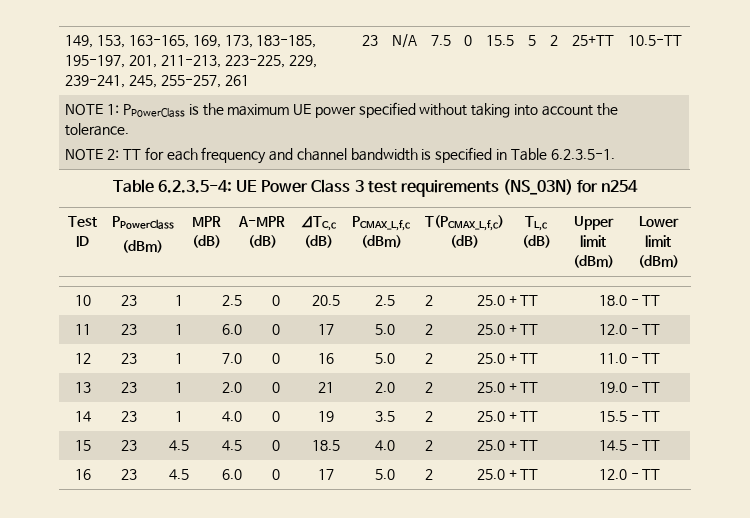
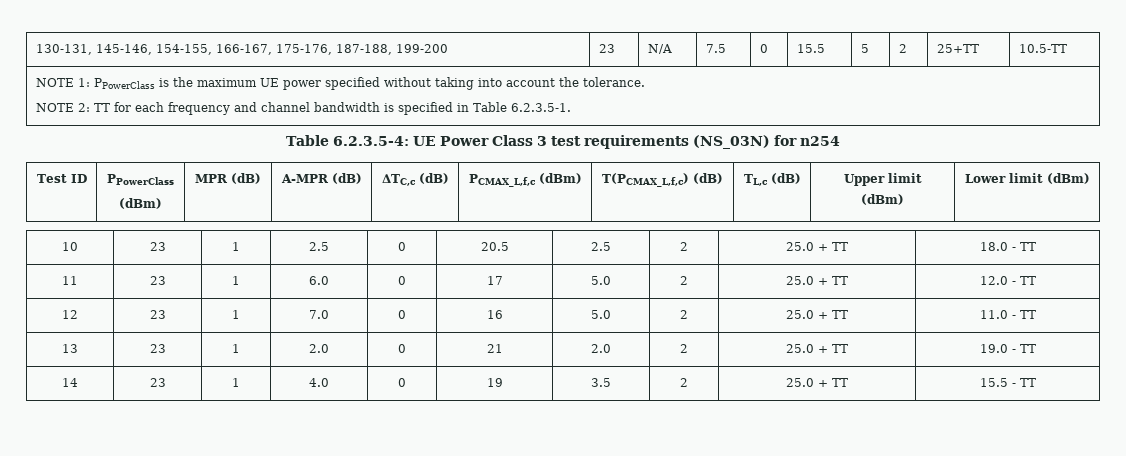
[65,35,317,48] [65,55,317,68] [65,75,249,88] 149, 153, 163-165, 169, 173, 183-185, 195-197, 201, 211-213, 223-225, 229, 239-241, 245, 255-257, 261 -> [36,44,449,55] 130-131, 145-146, 154-155, 166-167, 175-176, 187-188, 199-200
[74,440,91,451] [121,440,137,451] [169,440,189,451] [222,440,242,451] [272,440,280,451] [312,440,340,451] [375,440,395,451] [425,440,433,451] [476,440,539,451] [598,440,661,451] [74,469,91,480] [121,469,137,480] [169,469,189,480] [222,469,242,480] [272,469,280,480] [318,469,334,480] [375,469,395,480] [425,469,433,480] [476,469,539,480] [598,469,661,480] // 15 | 23 | 4.5 | 4.5 | 0 | 18.5 | 4.0 | 2 | 25.0 + TT | 14.5 - TT // 16 | 23 | 4.5 | 6.0 | 0 | 17 | 5.0 | 2 | 25.0 + TT | 12.0 - TT -> (1036, 382) none

